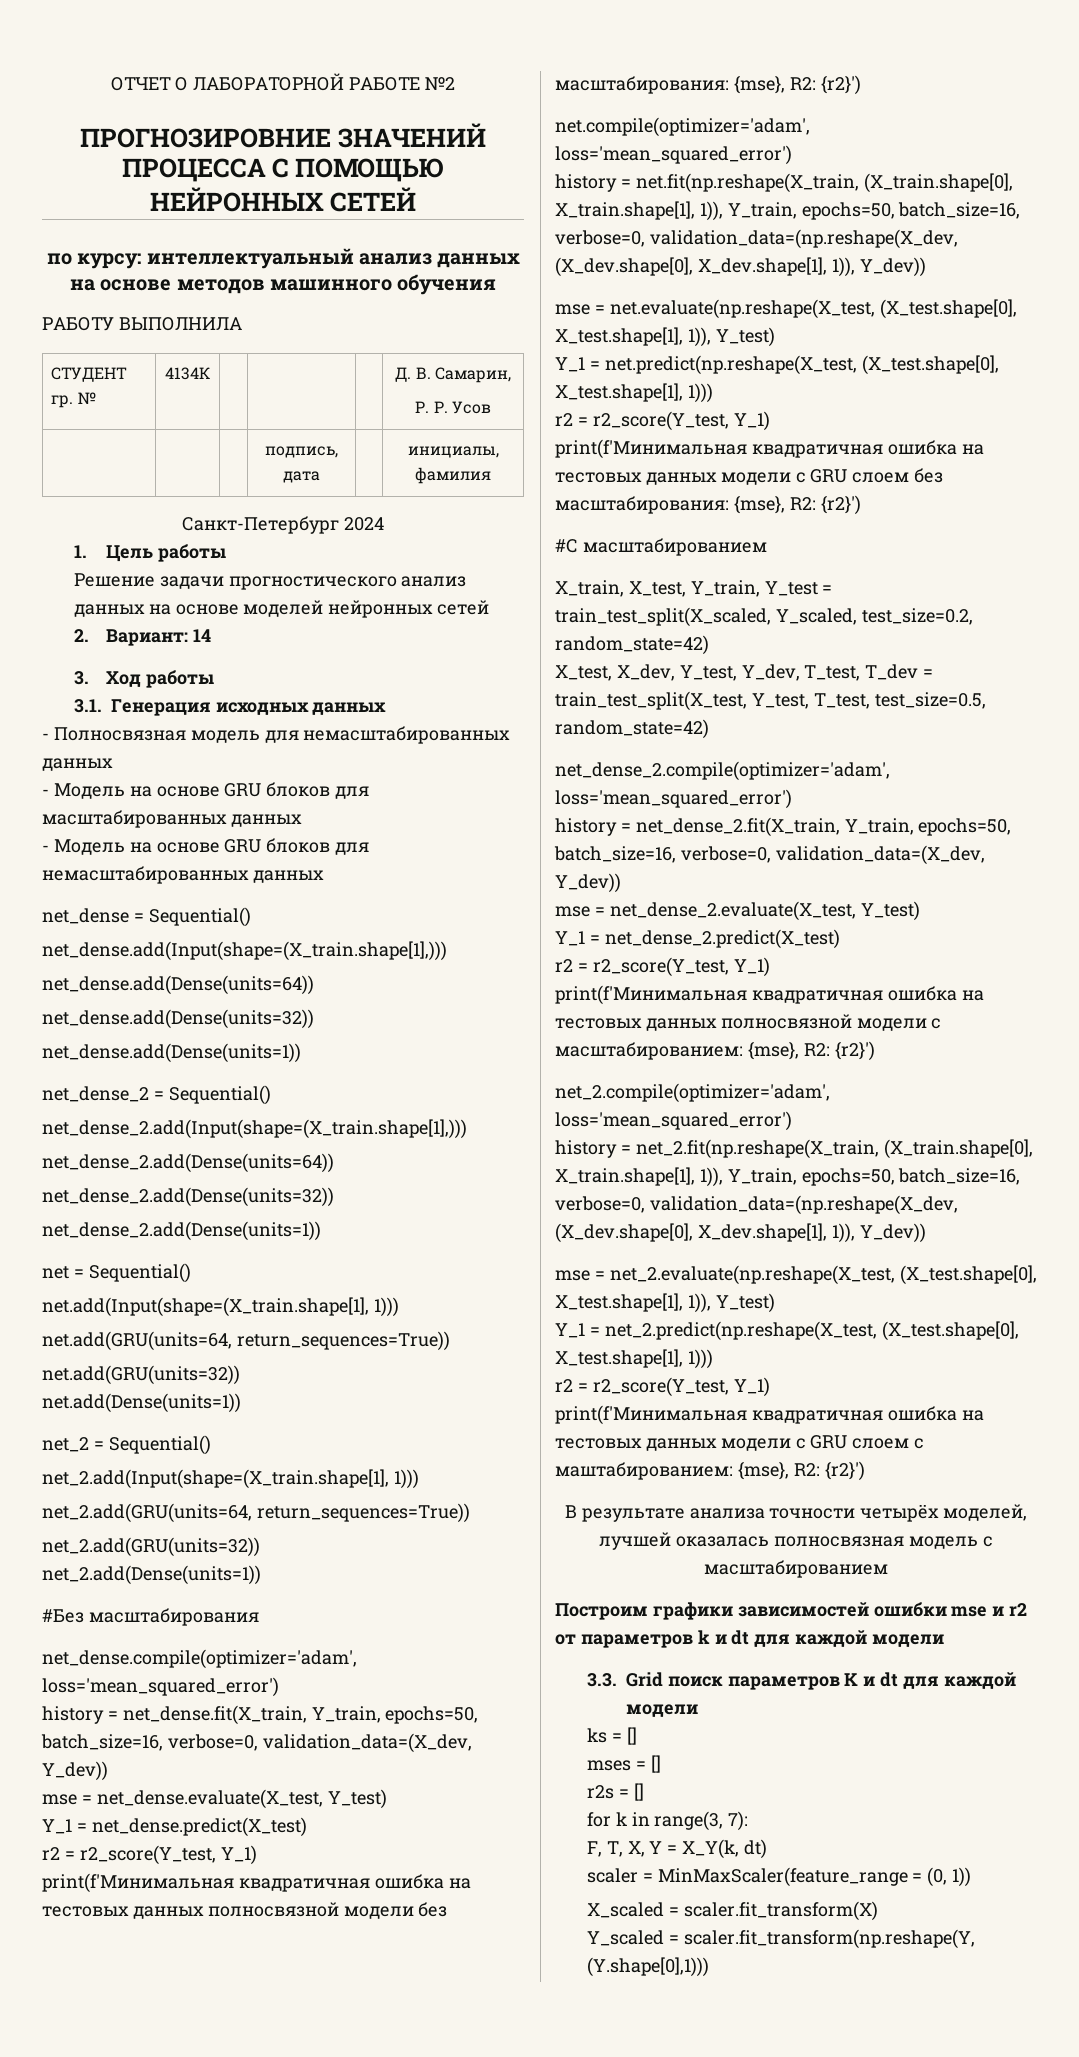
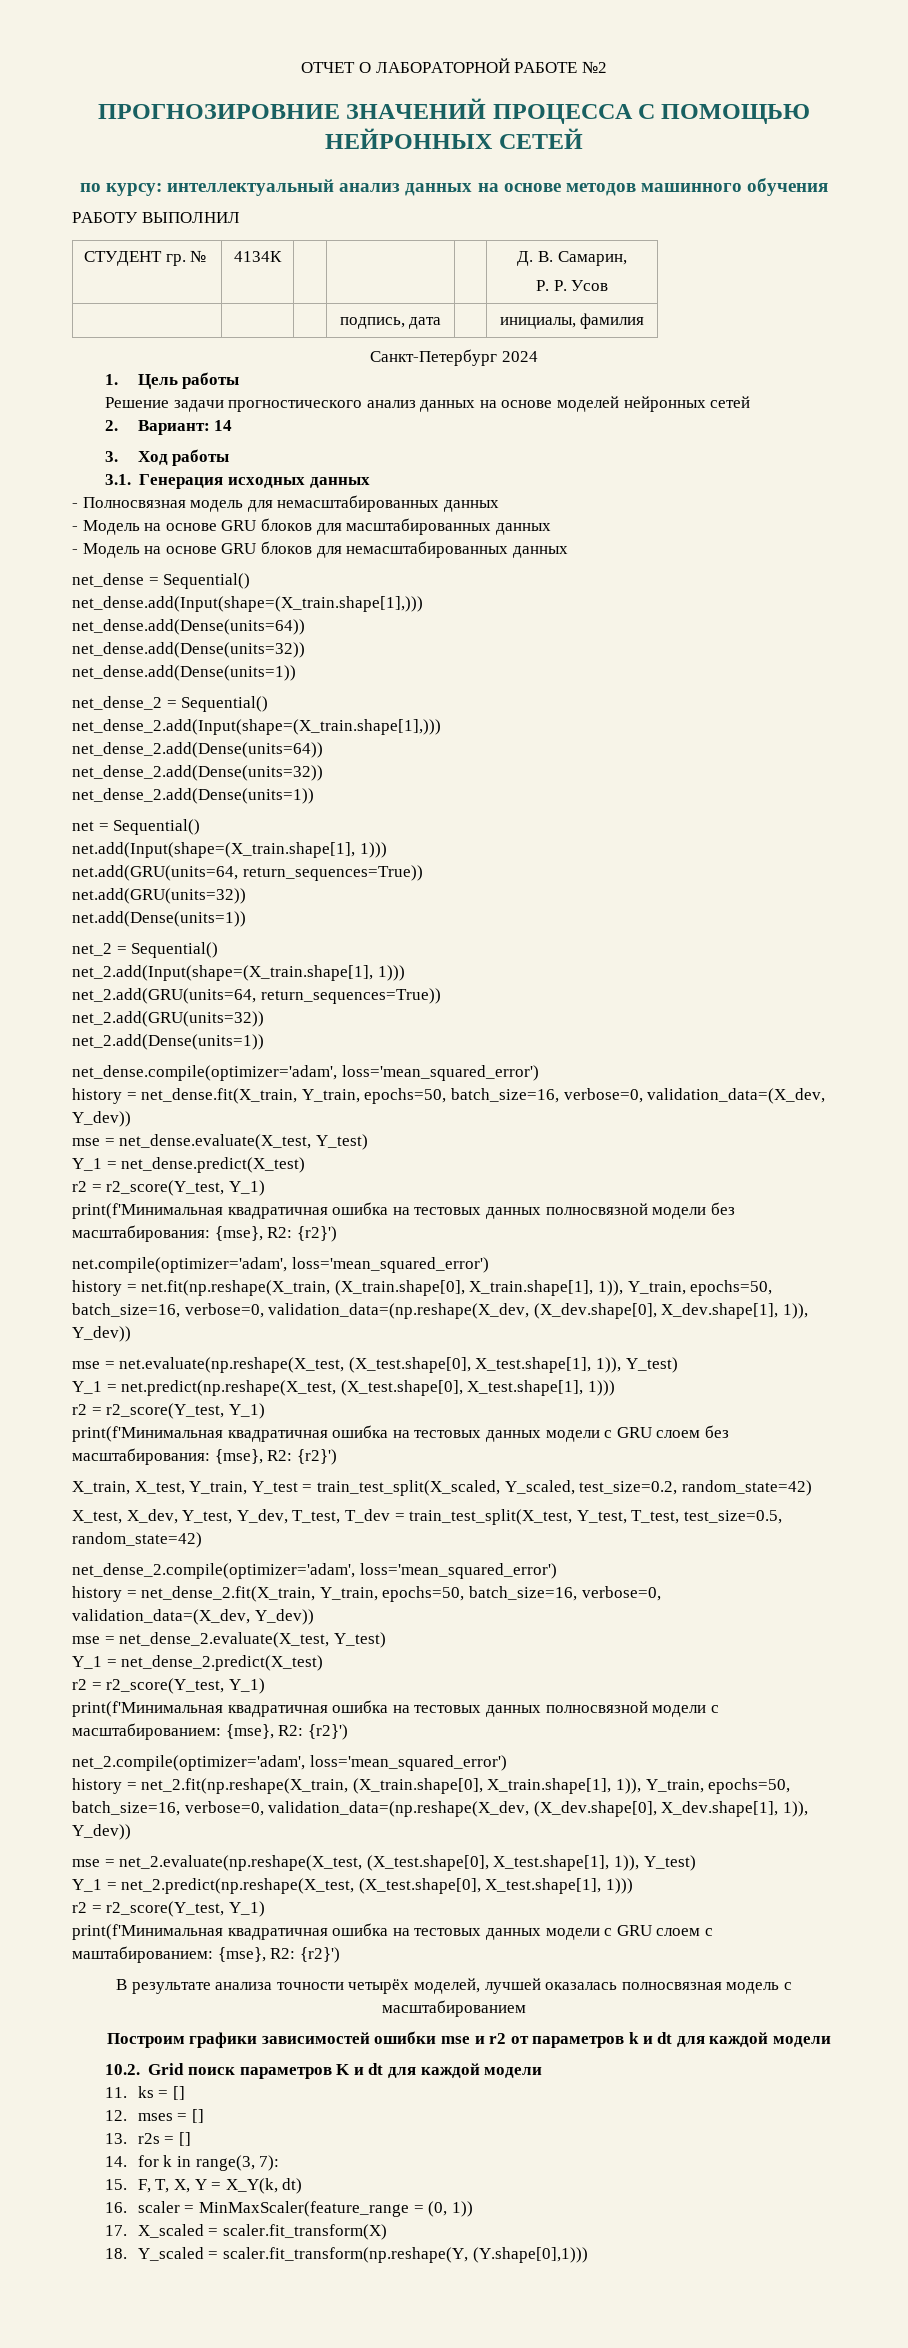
[118,317,242,331] ВЫПОЛНИЛА -> [141,212,240,223] ВЫПОЛНИЛ
[42,1608,259,1626] // #Без масштабирования -> (264, 1042) none
[555,538,767,556] // #С масштабированием -> (337, 1457) none
[586,1673,617,1687] 3.3. -> [104,2064,140,2075] 10.2.
(698, 1710) none -> [104,2087,127,2098] 11.
(637, 1736) none -> [104,2110,127,2121] 12.
(661, 1764) none -> [104,2133,127,2144] 13.
(644, 1792) none -> [104,2156,127,2167] 14.
(749, 1821) none -> [104,2179,127,2190] 15.
(768, 1849) none -> [104,2202,127,2213] 16.
(972, 1877) none -> [104,2225,127,2236] 17.
(878, 1911) none -> [104,2248,127,2259] 18.

